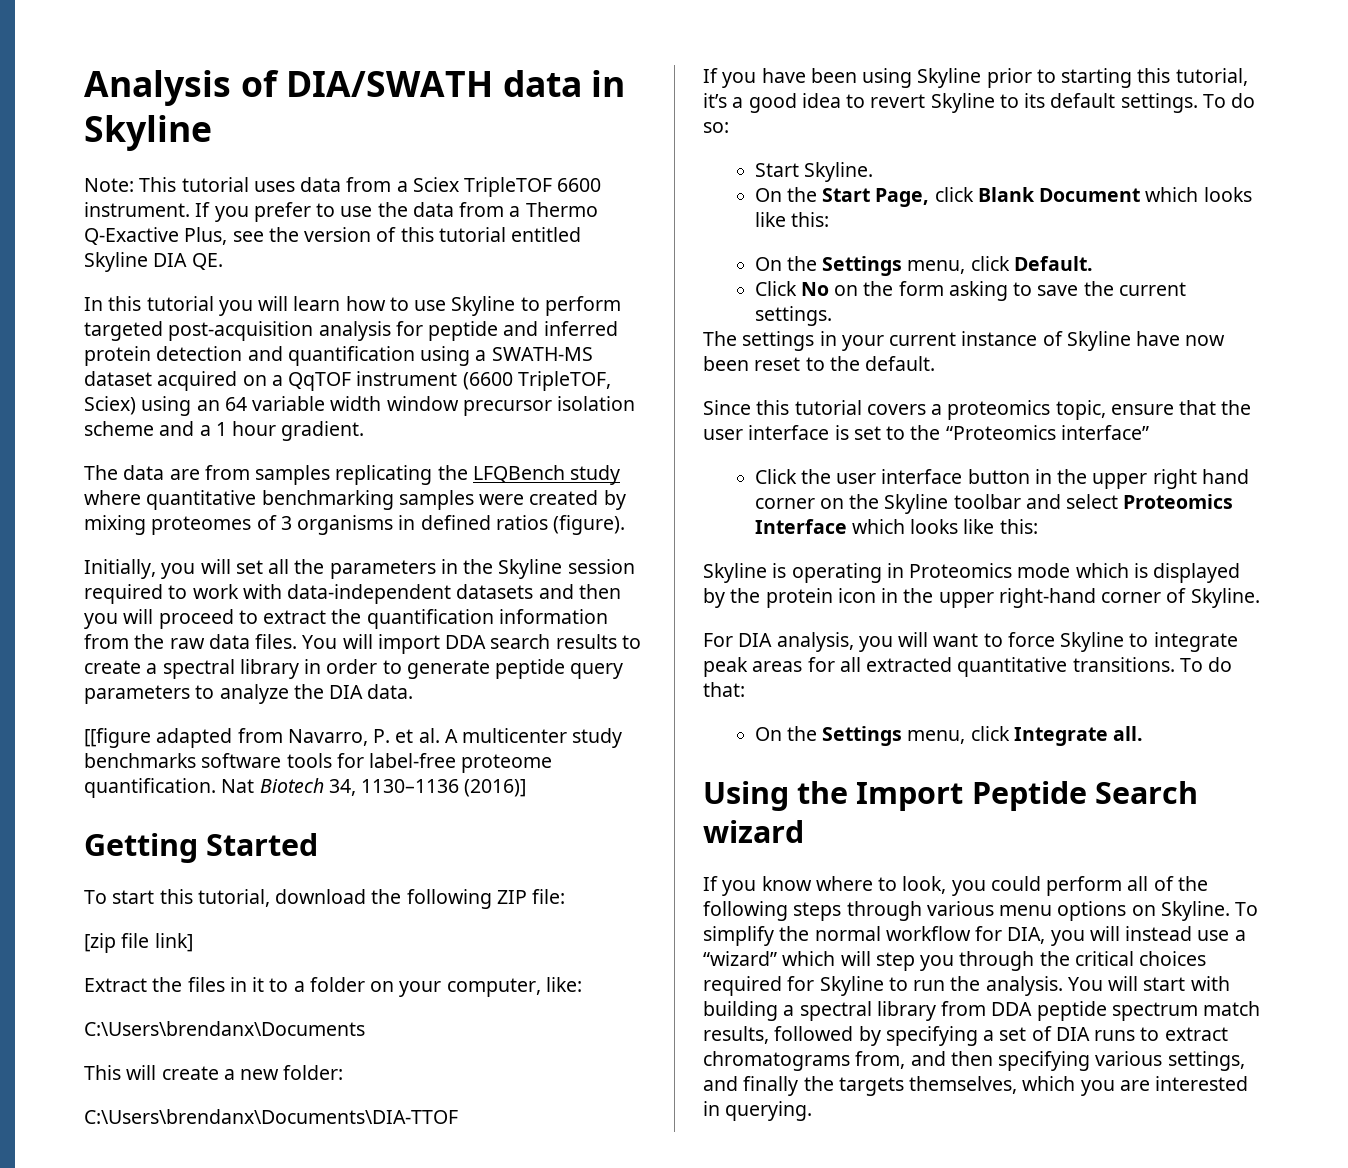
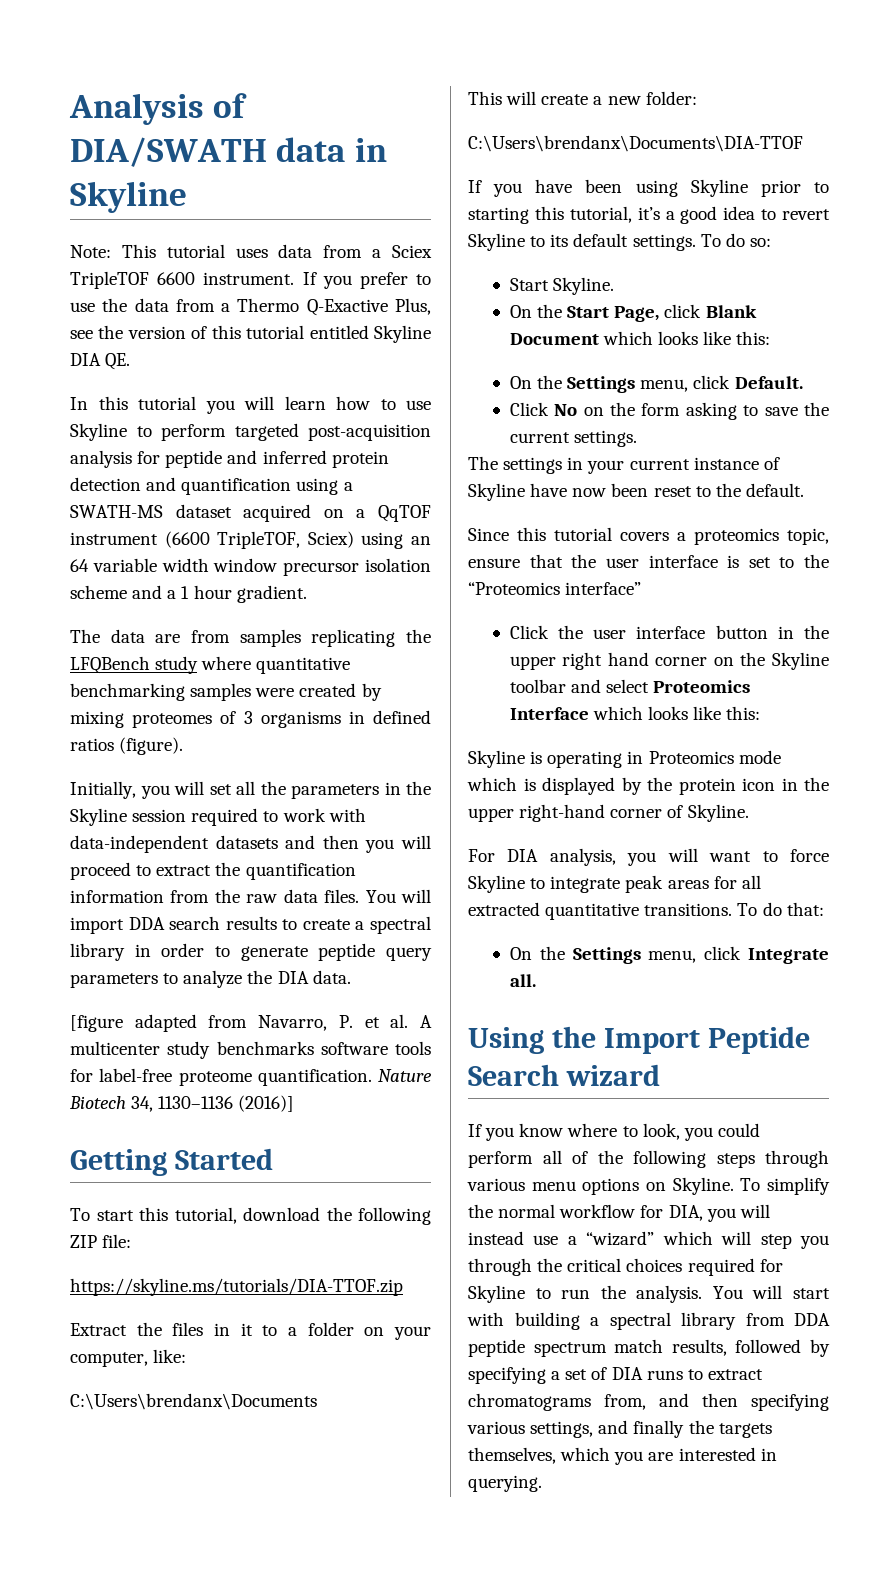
[84,728,151,748] [[figure -> [70,1015,123,1032] [figure
[221,779,255,793] Nat -> [378,1069,432,1082] Nature
[84,933,193,953] [zip file link] -> [70,1278,403,1296] https://skyline.ms/tutorials/DIA-TTOF.zip

